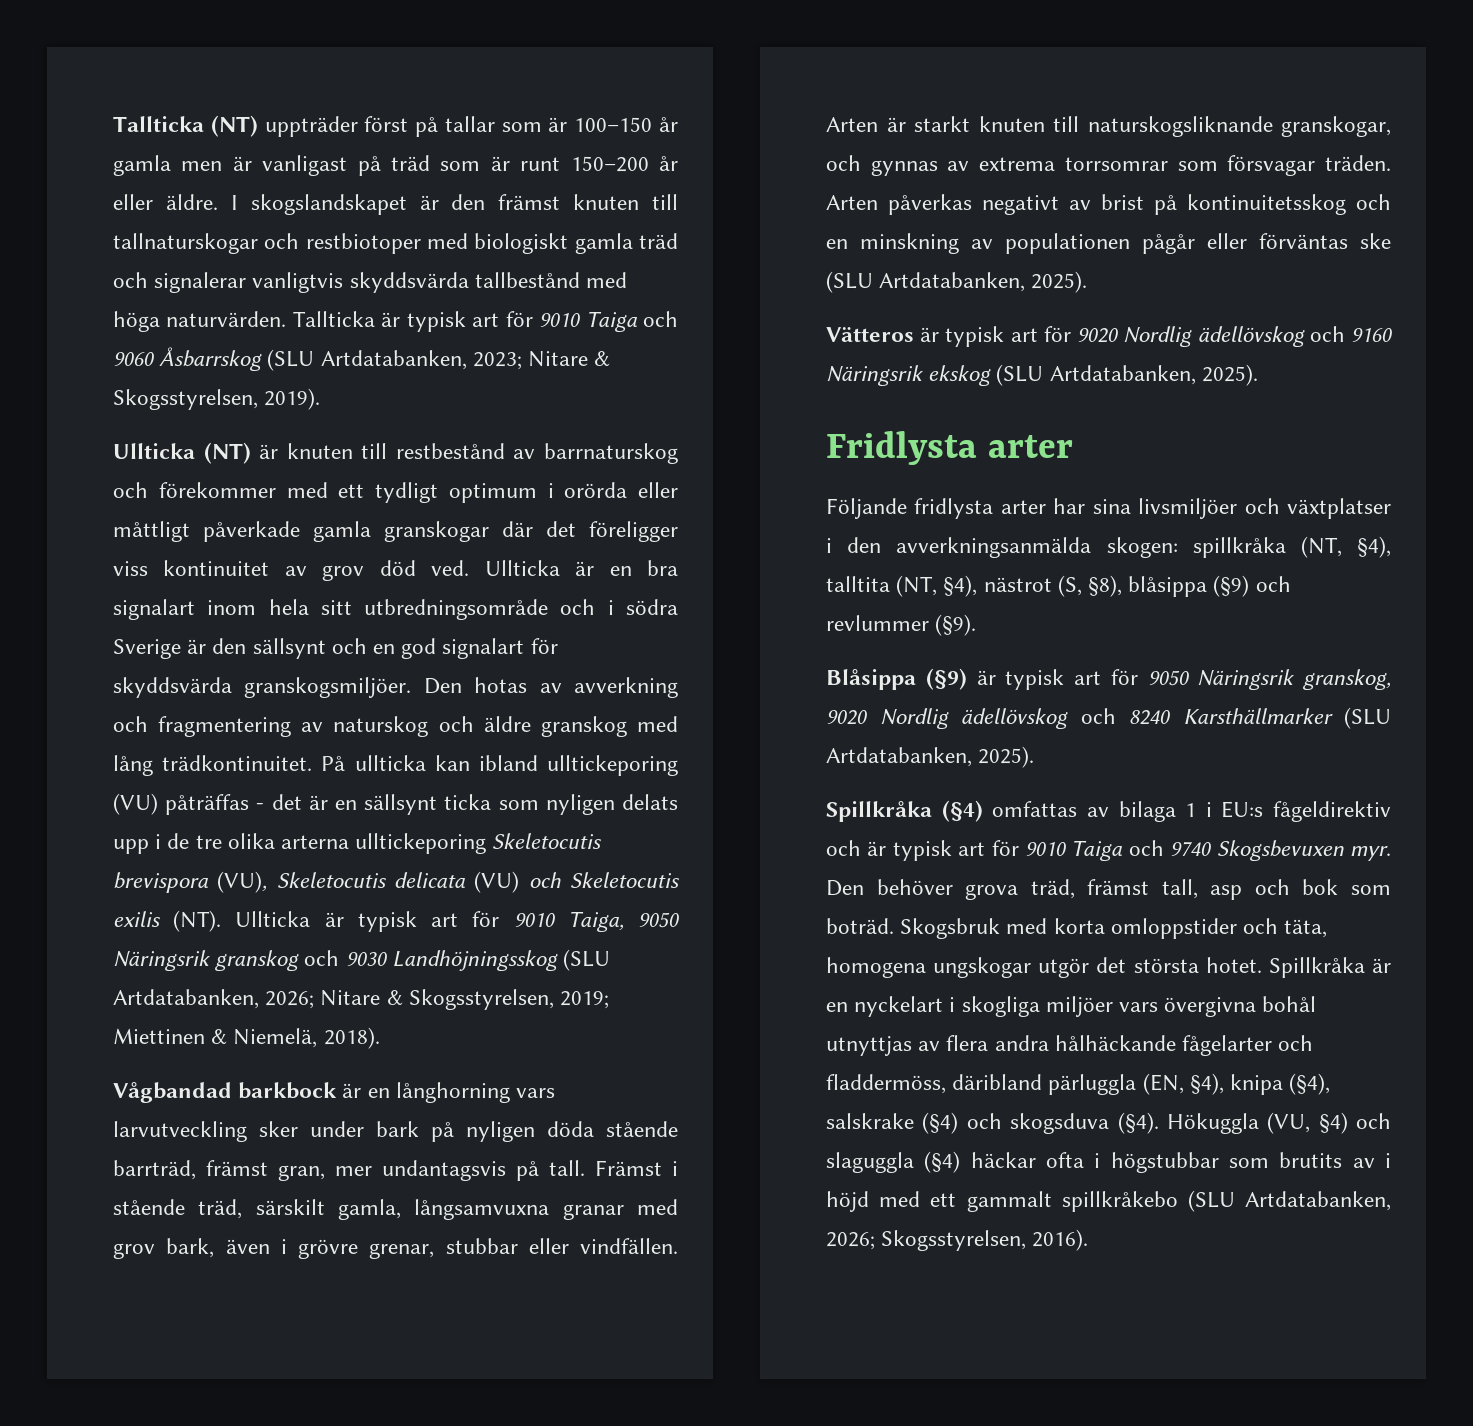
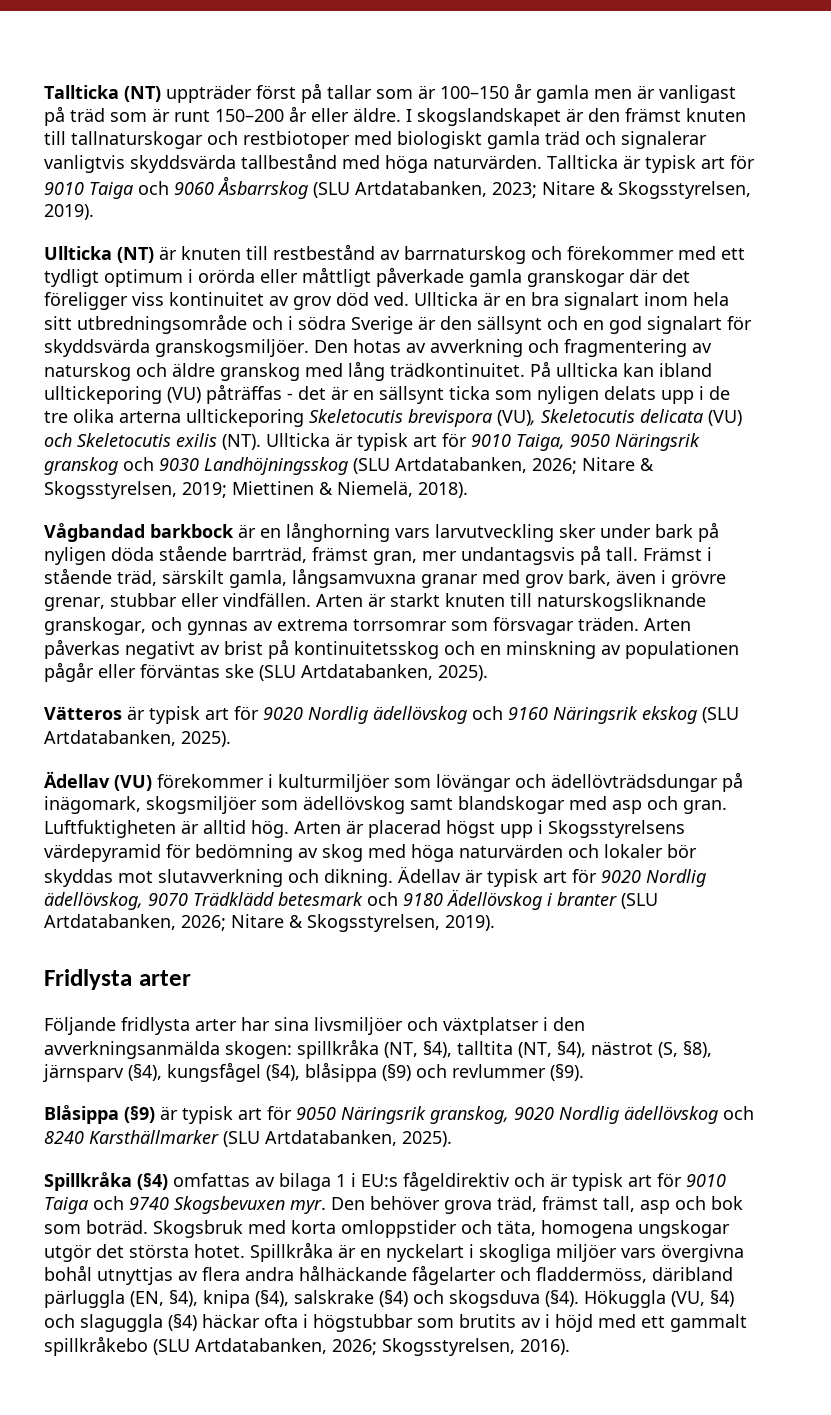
(1258, 375) none -> [44,771,743,792] [44,796,727,814] [44,820,685,838] [44,844,697,862] [44,866,706,887] [44,889,658,910] [44,914,495,932] // Ädellav (VU) förekommer i kulturmiljöer som lövängar och ädellövträdsdungar på inägomark, skogsmiljöer som ädellövskog samt blandskogar med asp och gran. Luftfuktigheten är alltid hög. Arten är placerad högst upp i Skogsstyrelsens värdepyramid för bedömning av skog med höga naturvärden och lokaler bör skyddas mot slutavverkning och dikning. Ädellav är typisk art för 9020 Nordlig ädellövskog, 9070 Trädklädd betesmark och 9180 Ädellövskog i branter (SLU Artdatabanken, 2026; Nitare & Skogsstyrelsen, 2019).
(1123, 586) none -> [43,1062,300,1082] järnsparv (§4), kungsfågel (§4),

